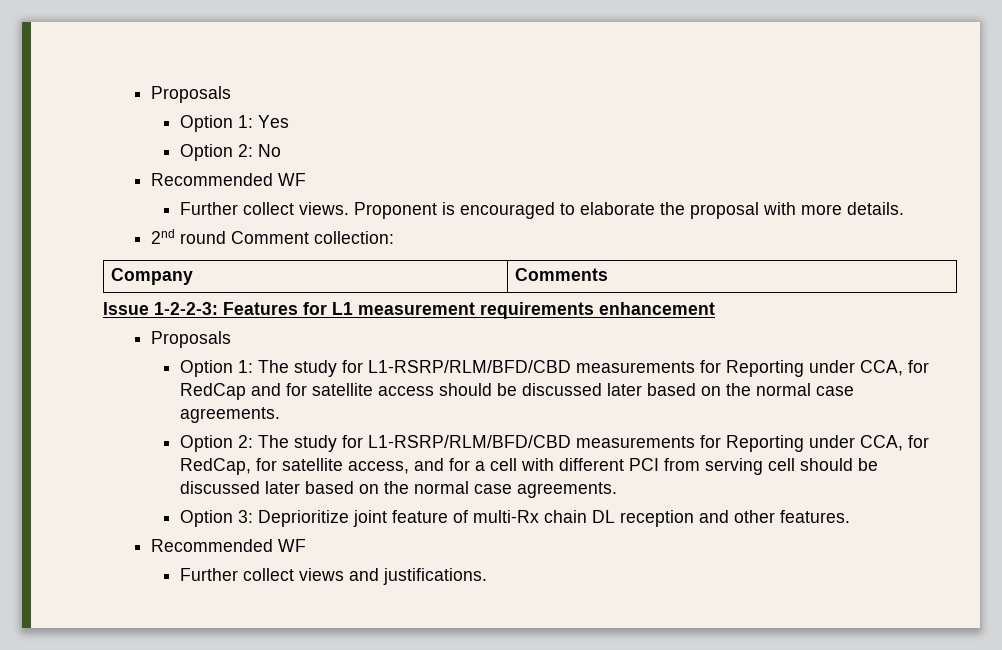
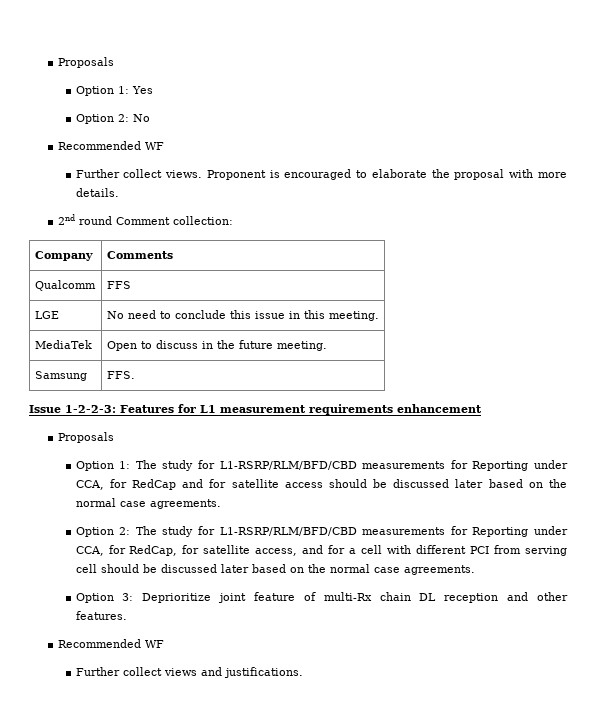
(609, 274) none -> [34,280,96,291] [106,281,131,289] [34,311,59,319] [106,310,379,321] [34,340,92,349] [106,340,327,351] [34,371,87,381] [106,371,135,379] // Qualcomm | FFS // LGE | No need to conclude this issue in this meeting. // MediaTek | Open to discuss in the future meeting. // Samsung | FFS.

